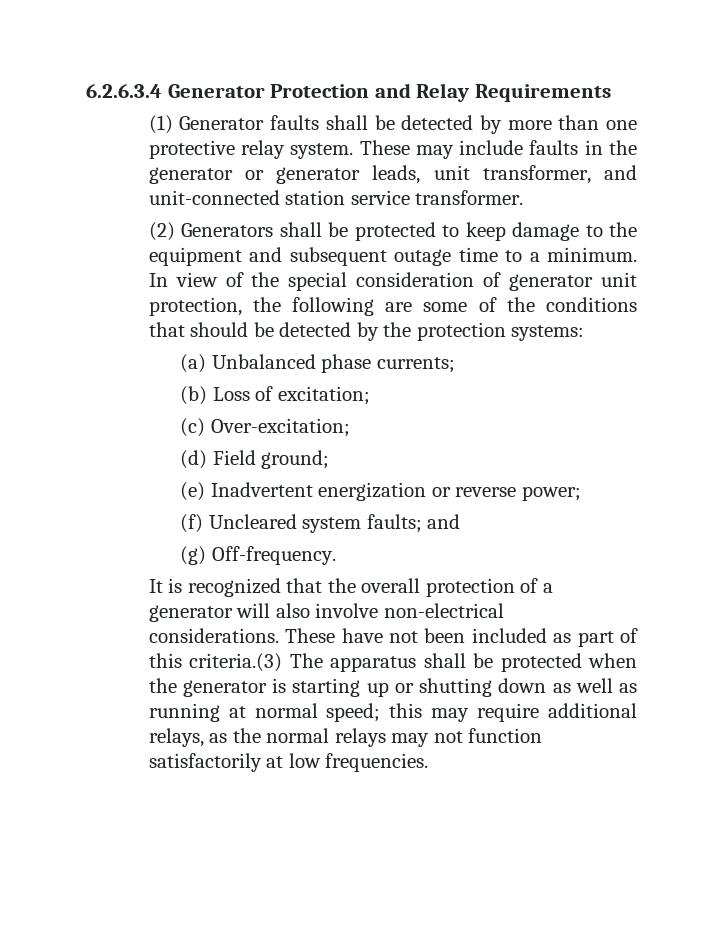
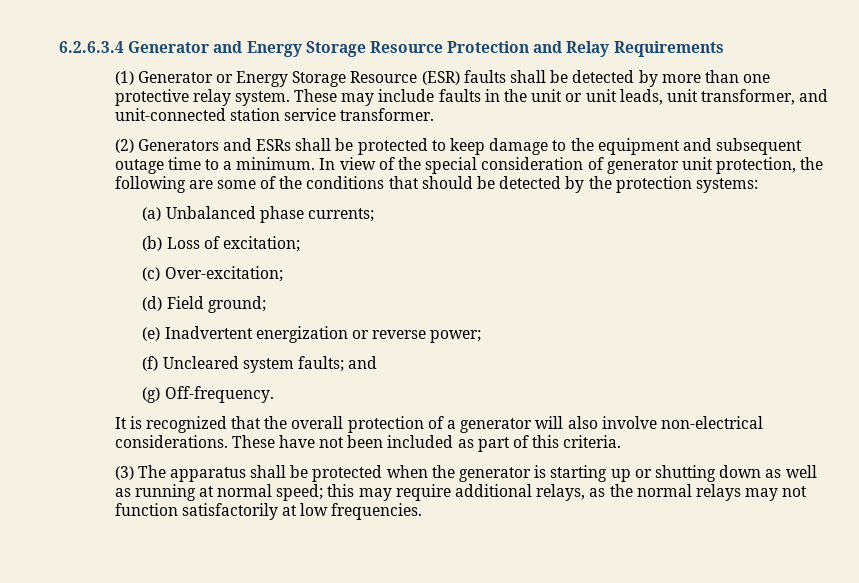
(265, 91) none -> [213,41,443,57] and Energy Storage Resource
(265, 123) none -> [215,71,460,87] or Energy Storage Resource (ESR)
[148,167,361,184] generator or generator -> [531,89,617,102] unit or unit
(274, 230) none -> [222,138,292,151] and ESRs
[189,653,283,672] criteria.(3) -> [563,435,622,448] [114,466,134,480] criteria. // (3)

